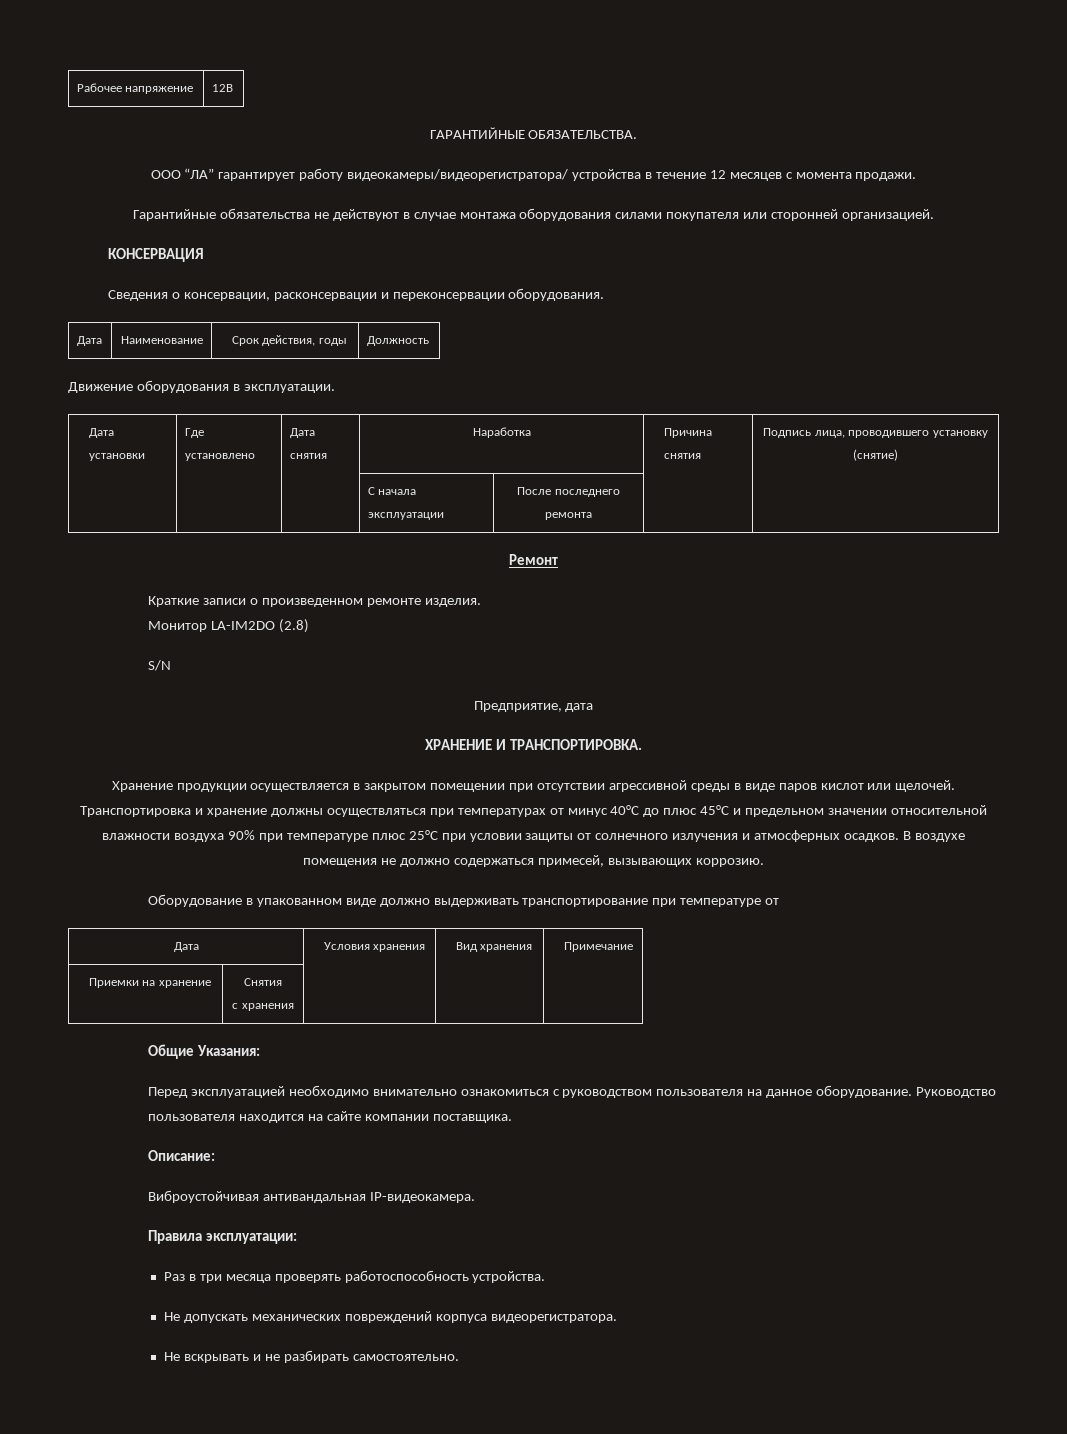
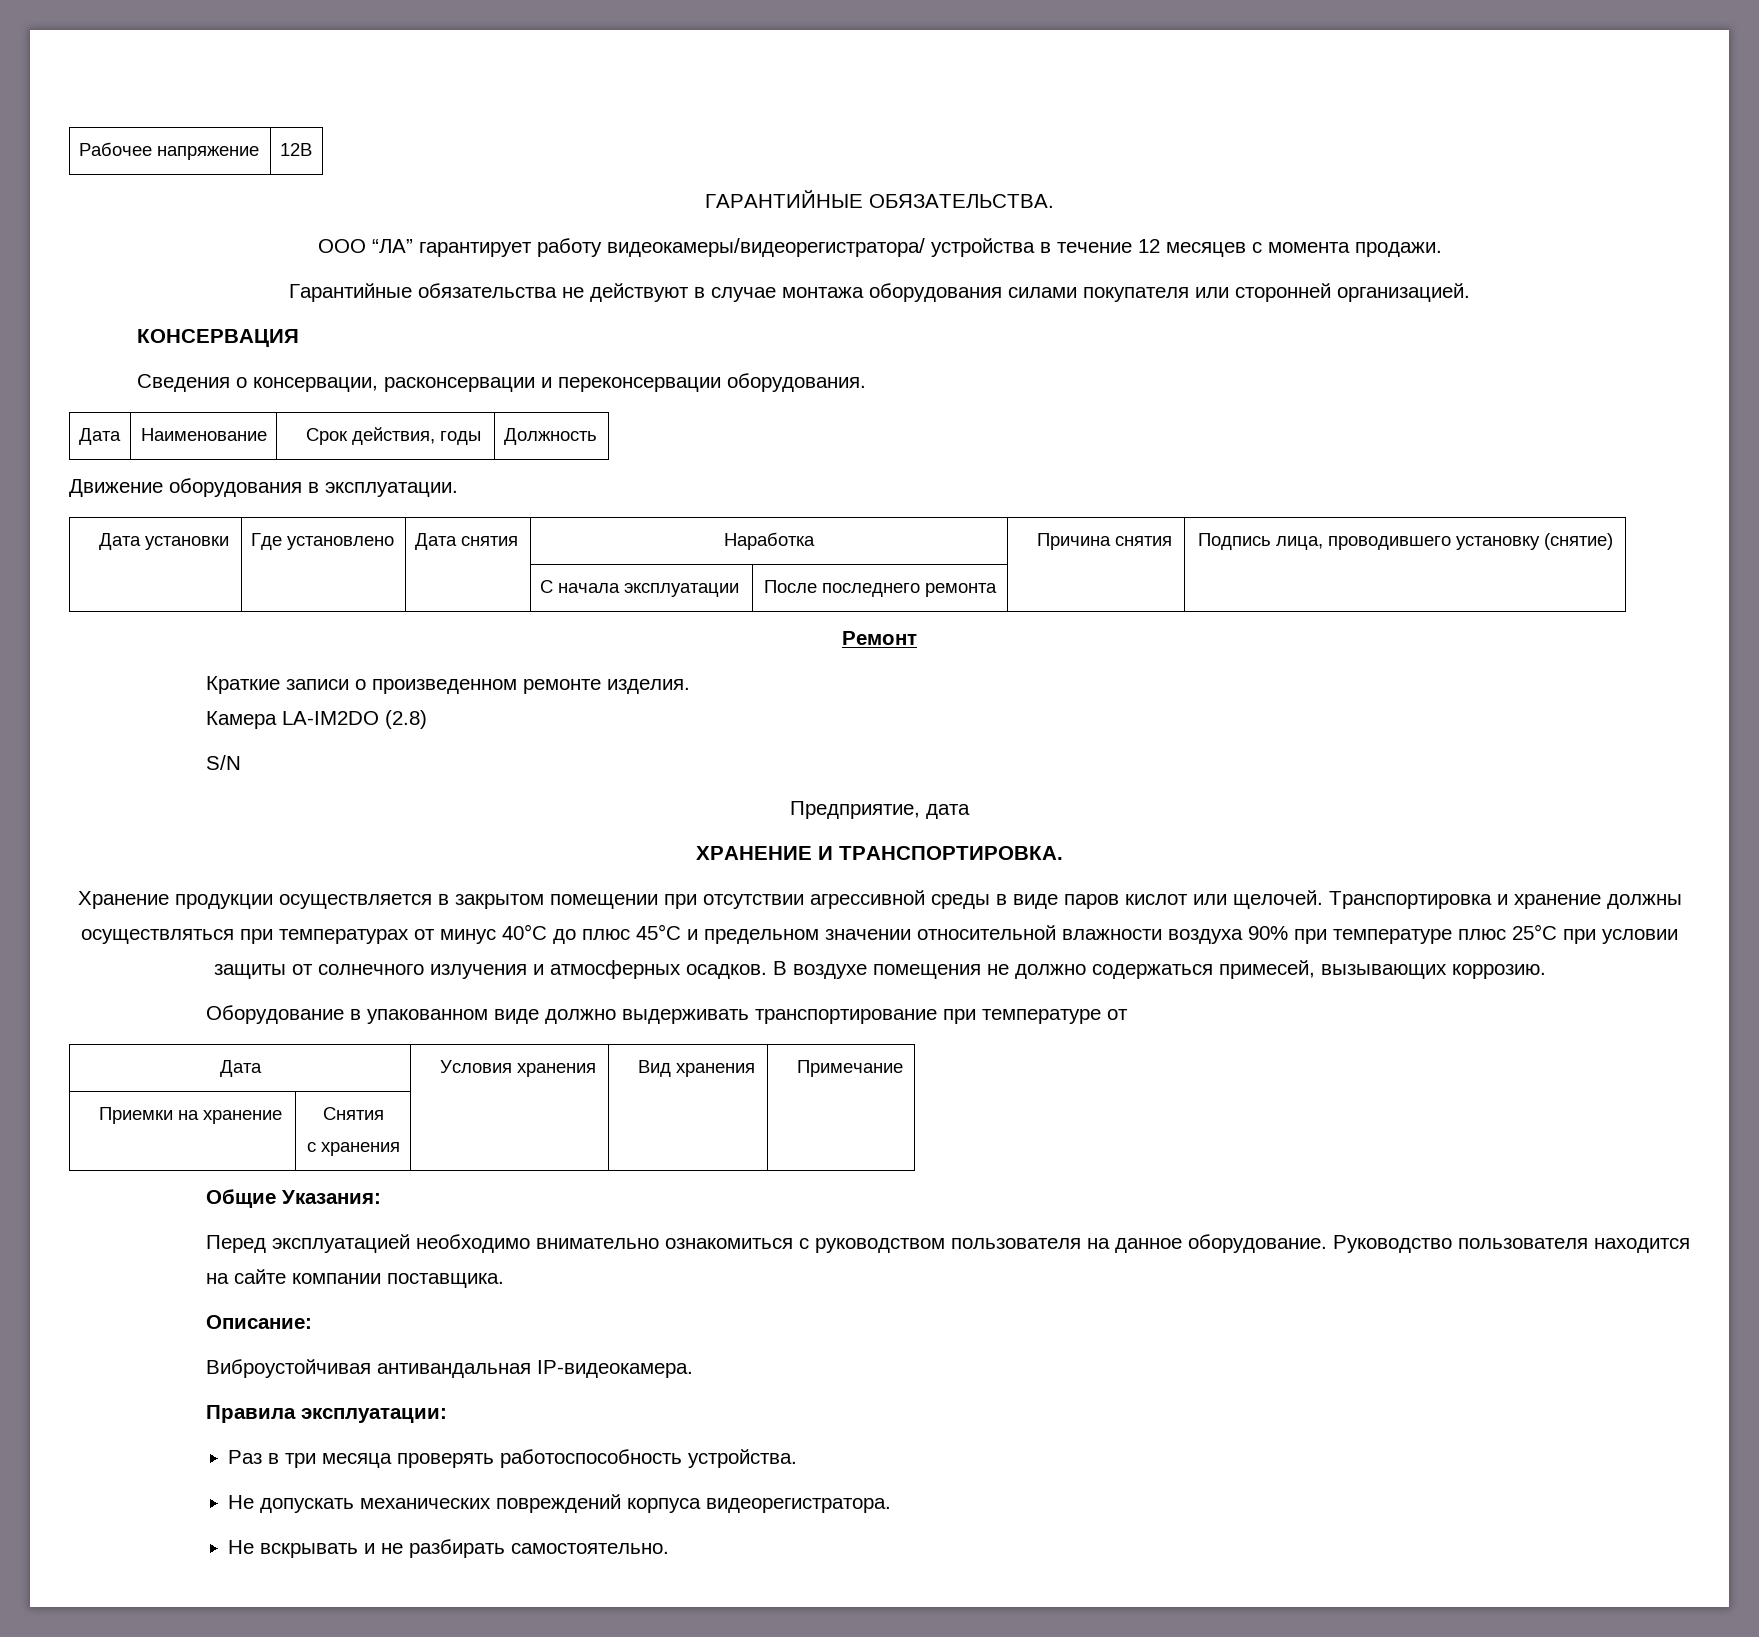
[148,621,208,632] Монитор -> [205,711,277,729] Камера

